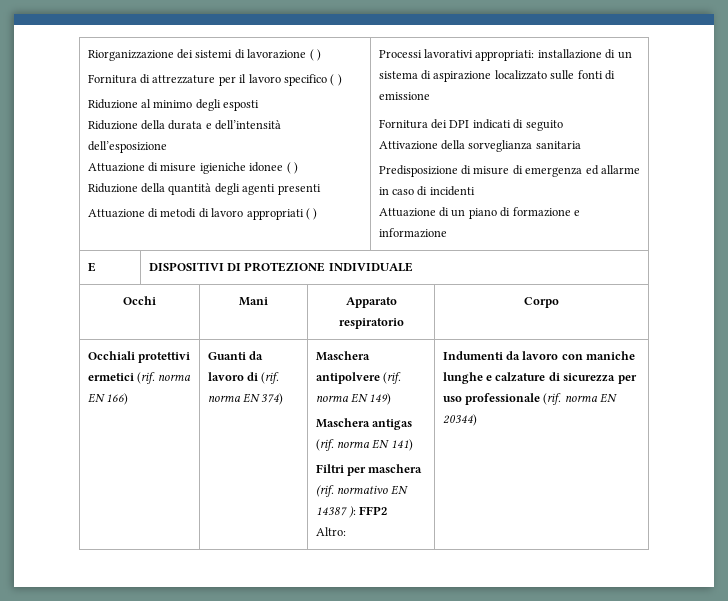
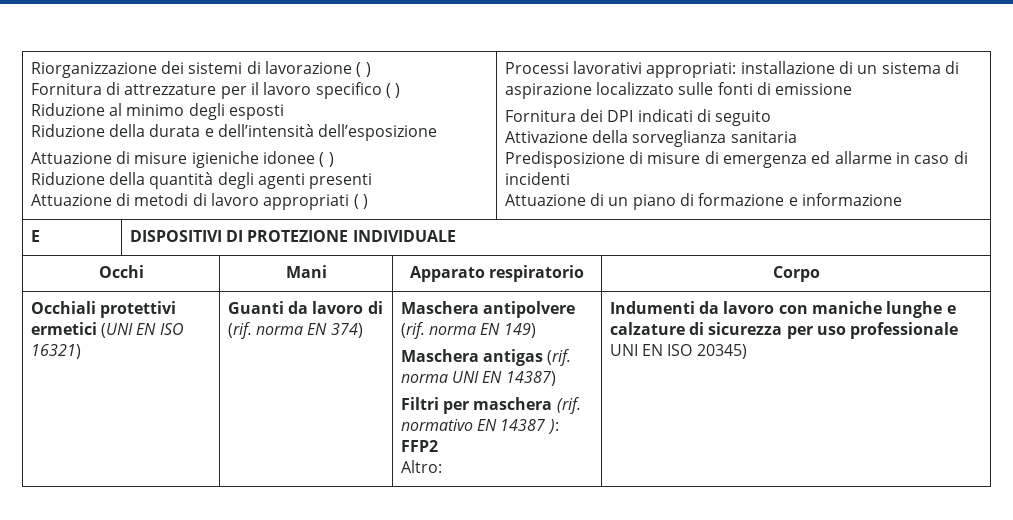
[137,372,192,384] [87,393,129,405] (rif. norma EN 166) -> [101,323,184,338] [30,344,81,359] (UNI EN ISO 16321)
[372,439,413,451] EN 141) -> [452,371,556,386] UNI EN 14387)
[543,393,618,405] [442,414,477,426] (rif. norma EN 20344) -> [609,344,747,359] UNI EN ISO 20345)

